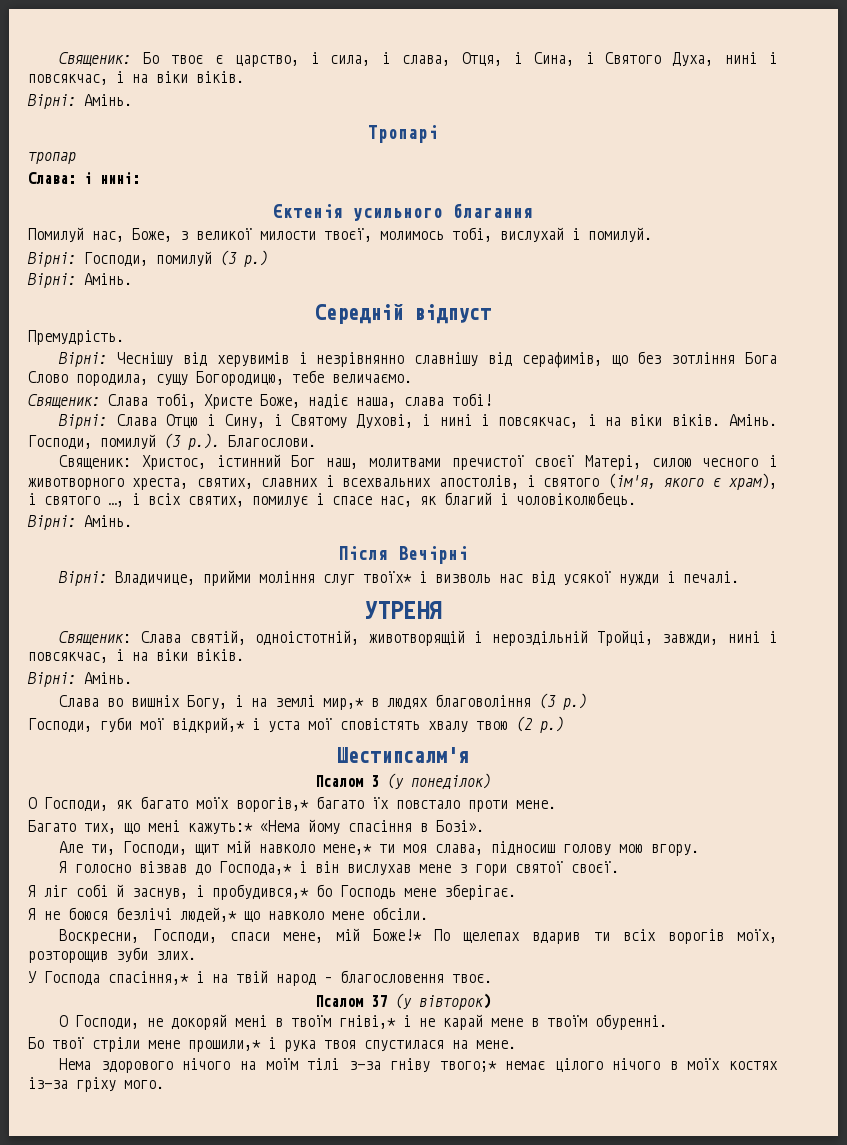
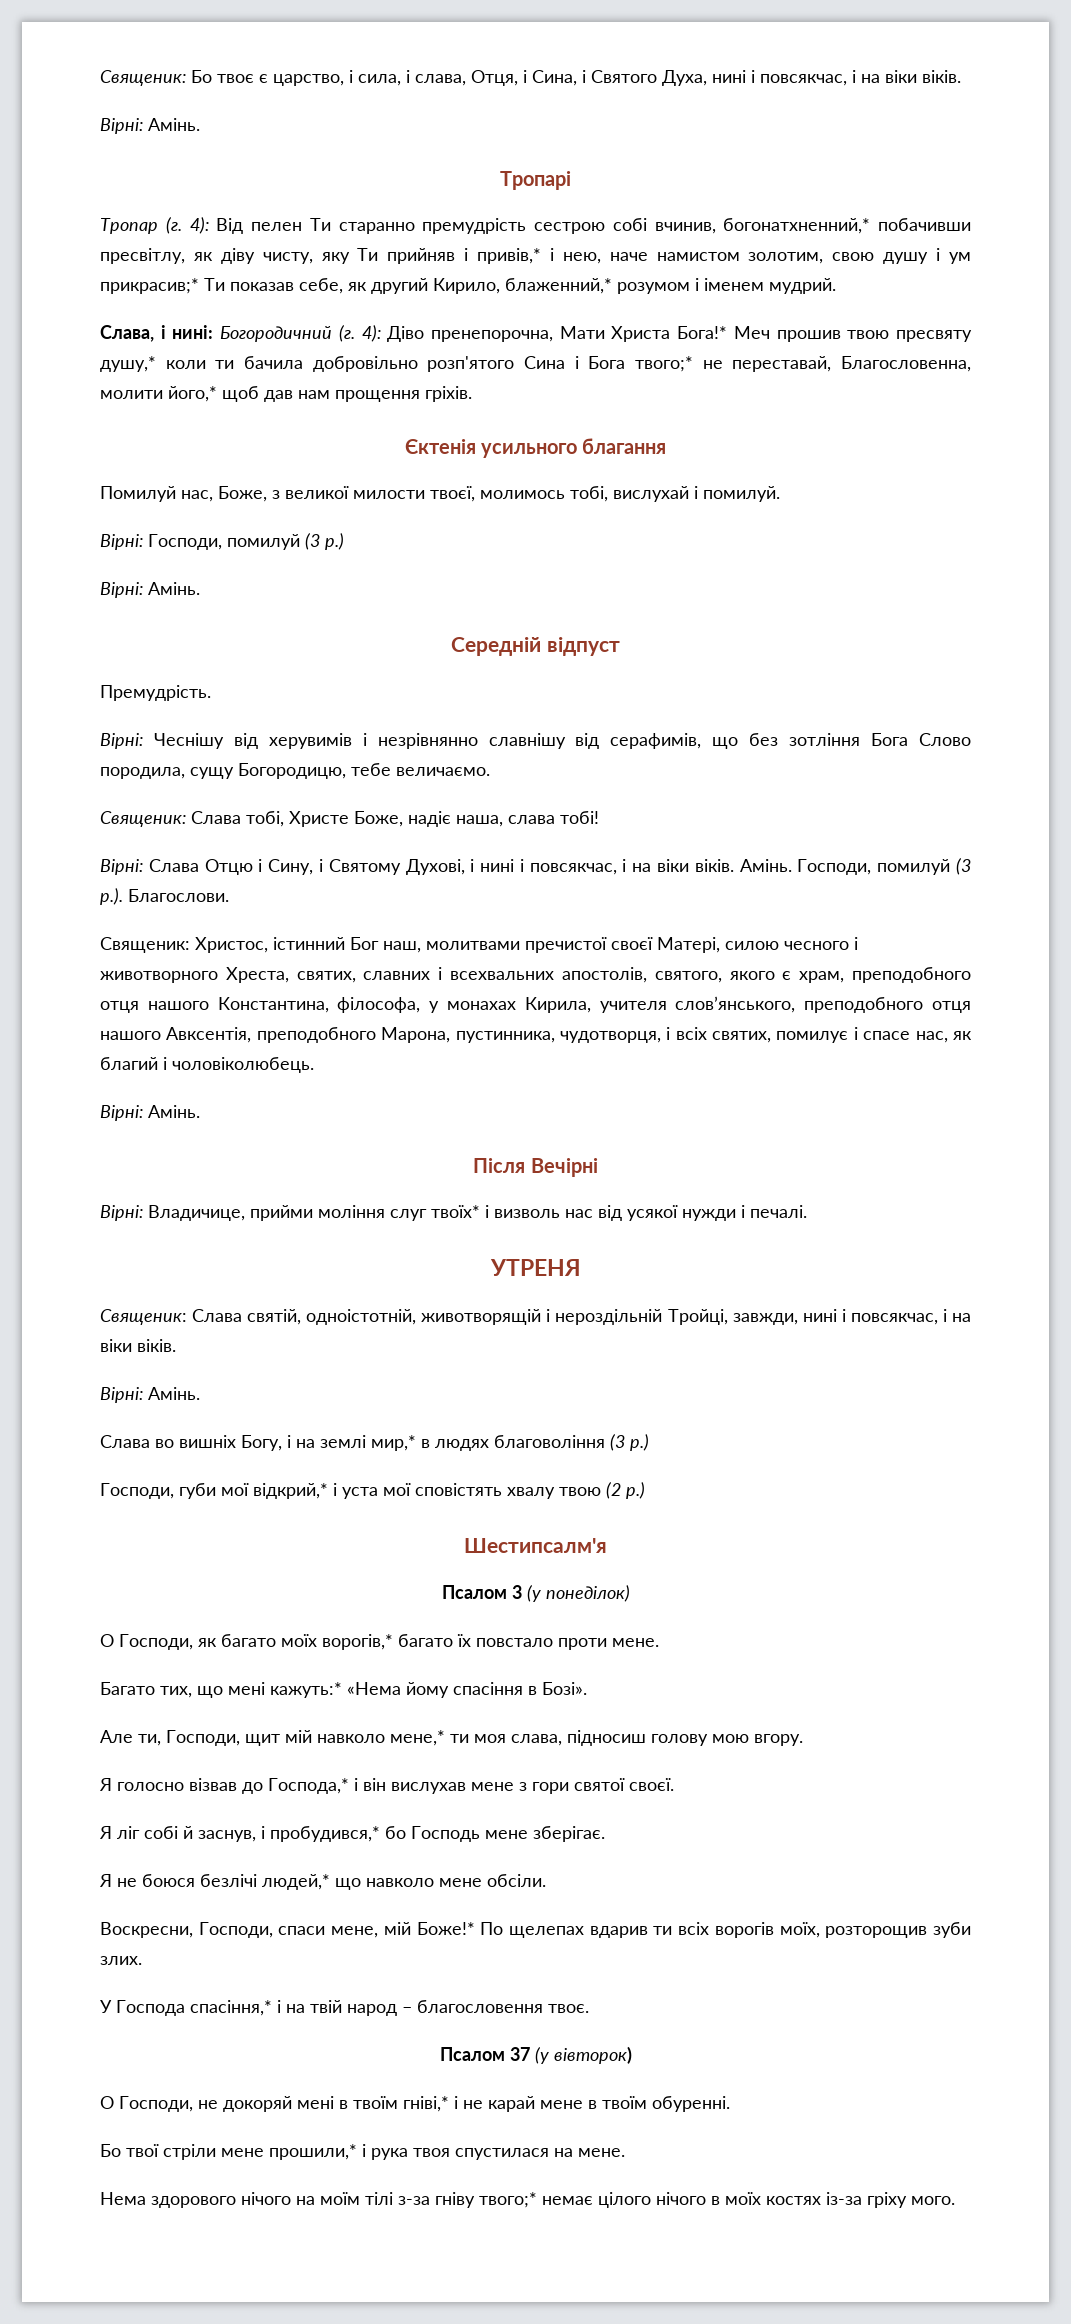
[28,152,76,164] [28,172,140,184] тропар // Слава: і нині: -> [100,217,971,234] [100,248,971,264] [100,278,836,294] [100,325,972,342] [100,356,971,372] [100,386,472,402] Тропар (г. 4): Від пелен Ти старанно премудрість сестрою собі вчинив, богонатхненний,* побачивши пресвітлу, як діву чисту, яку Ти прийняв і привів,* і нею, наче намистом золотим, свою душу і ум прикрасив;* Ти показав себе, як другий Кирило, блаженний,* розумом і іменем мудрий. // Слава, і нині: Богородичний (г. 4): Діво пренепорочна, Мати Христа Бога!* Меч прошив твою пресвяту душу,* коли ти бачила добровільно розп'ятого Сина і Бога твого;* не переставай, Благословенна, молити його,* щоб дав нам прощення гріхів.
[132,478,189,490] хреста, -> [225,967,289,983] Хреста,
[526,473,777,490] [28,493,124,507] і святого (ім'я, якого є храм), і святого …, -> [654,967,972,983] [100,996,971,1013] [100,1027,661,1043] святого, якого є храм, преподобного отця нашого Константина, філософа, у монахах Кирила, учителя слов’янського, преподобного отця нашого Авксентія, преподобного Марона, пустинника, чудотворця,

